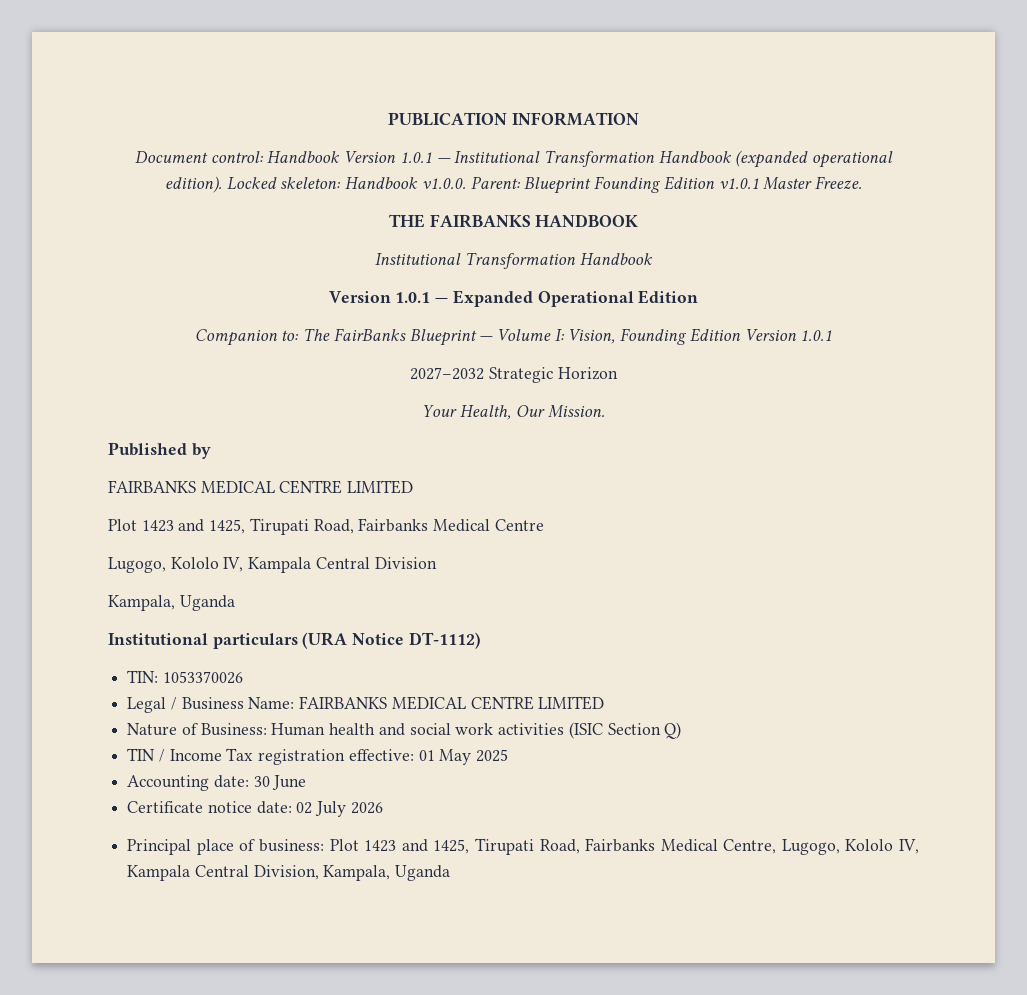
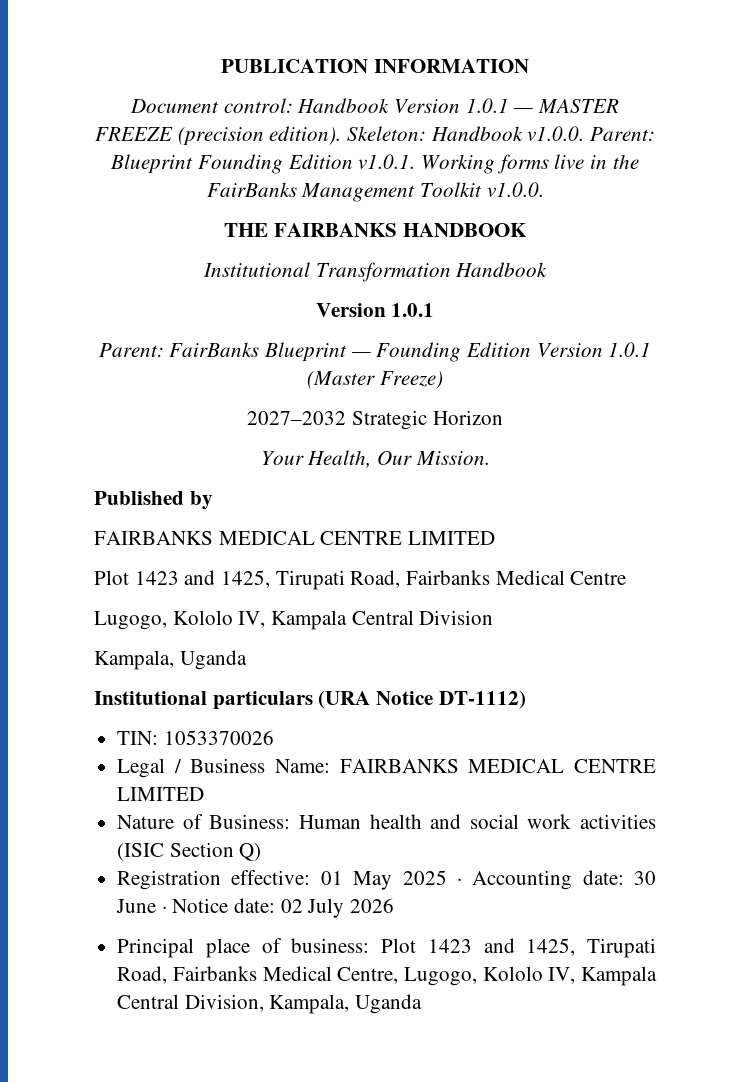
[454,150,894,168] [165,176,342,193] Institutional Transformation Handbook (expanded operational edition). Locked skeleton: -> [538,99,620,113] [94,126,426,146] MASTER FREEZE (precision edition). Skeleton:
[718,176,862,190] v1.0.1 Master Freeze. -> [358,154,639,174] [206,182,544,202] v1.0.1. Working forms live in the FairBanks Management Toolkit v1.0.0.
[435,290,699,307] [194,328,616,346] — Expanded Operational Edition // Companion to: The FairBanks Blueprint — Volume I: Vision, -> [98,342,371,362] // Parent: FairBanks Blueprint —
(833, 335) none -> [307,371,443,389] (Master Freeze)
[127,748,346,765] TIN / Income Tax registration -> [117,870,222,890] Registration
(509, 755) // -> [456,878,462,885] ·
[127,801,252,813] // Certificate notice -> [161,898,229,913] · Notice

